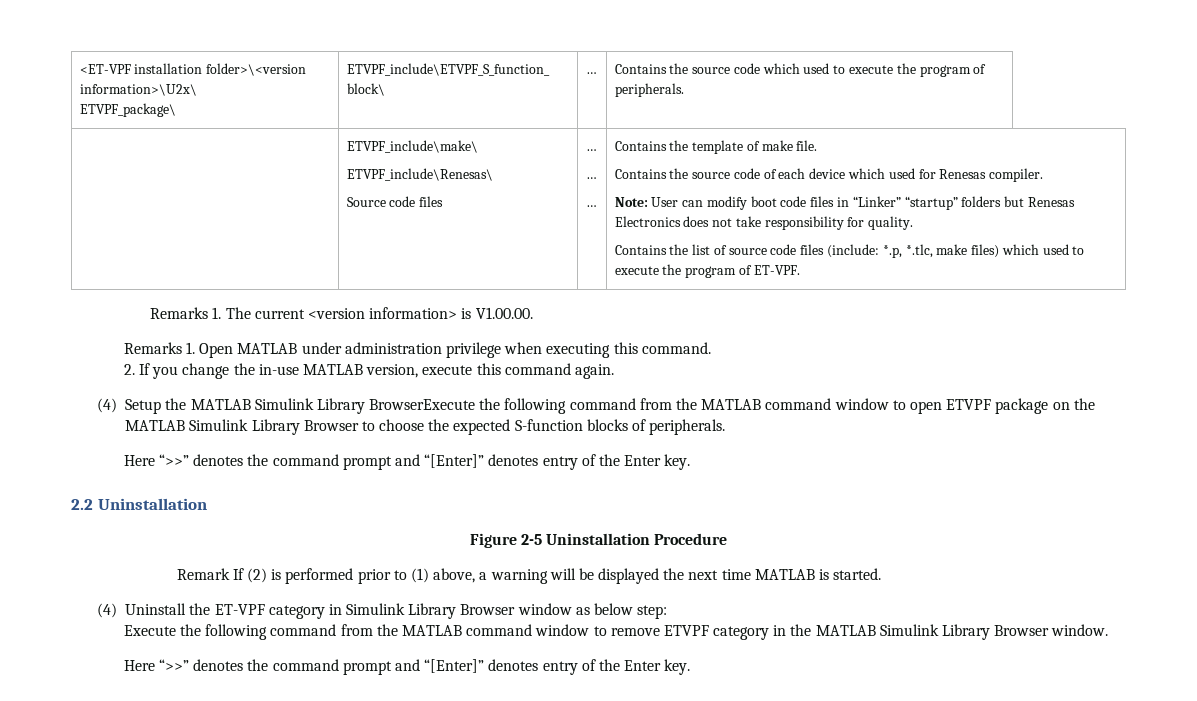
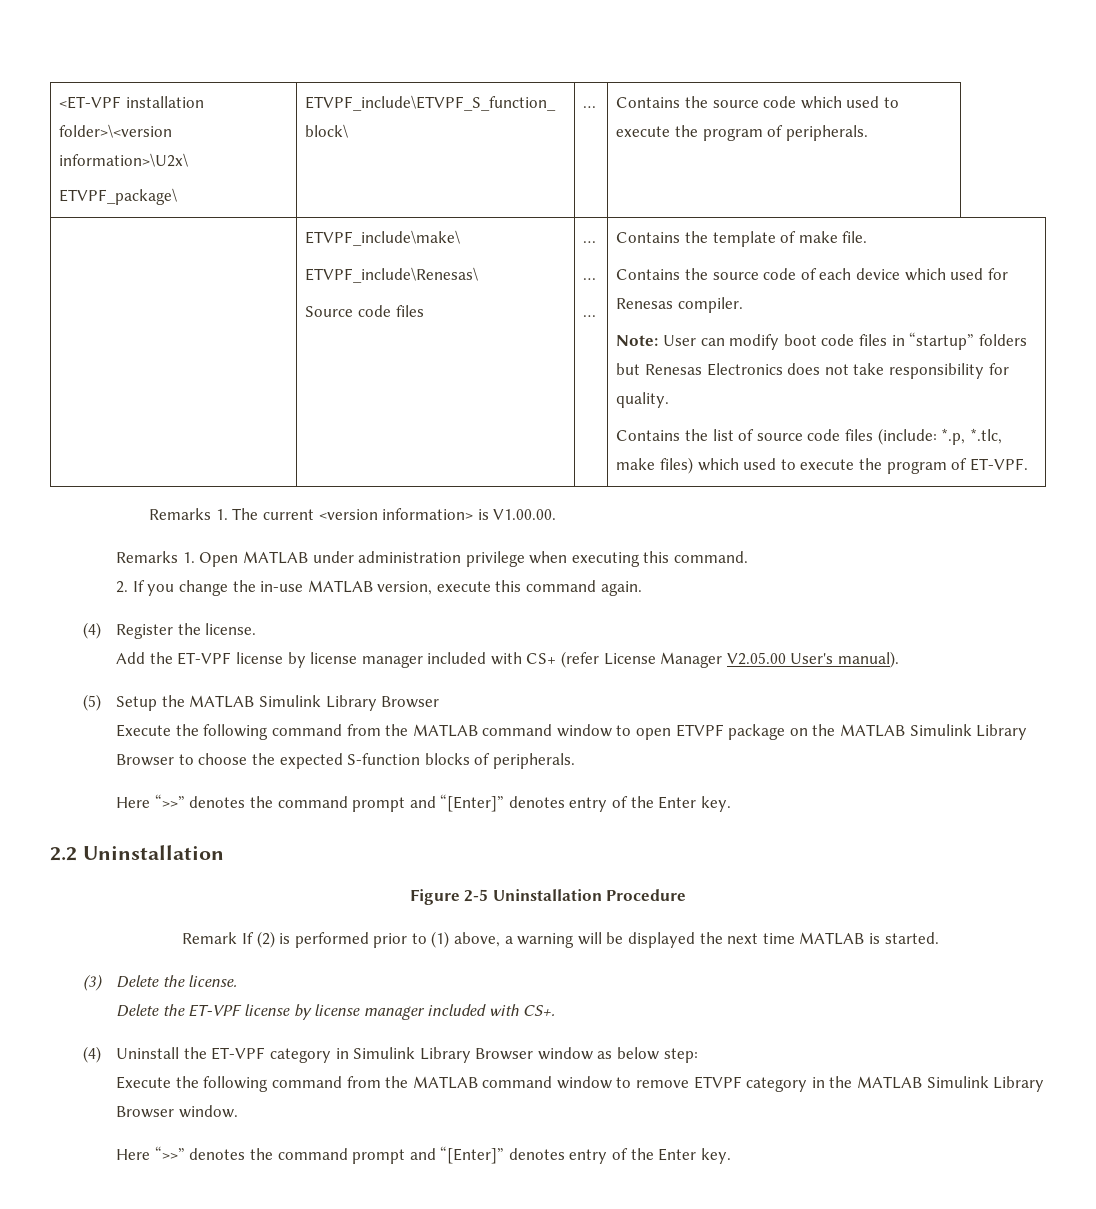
[852,196,901,207] “Linker” -> (905, 340) none
(118, 405) none -> [116,623,257,639] [116,651,900,668] [83,694,102,711] Register the license. // Add the ET-VPF license by license manager included with CS+ (refer License Manager V2.05.00 User's manual). // (5)
[369,399,476,410] BrowserExecute -> [381,696,440,708] [116,724,172,737] Browser // Execute
(882, 574) none -> [83,974,238,991] [116,1004,556,1020] // (3) Delete the license. // Delete the ET-VPF license by license manager included with CS+.

